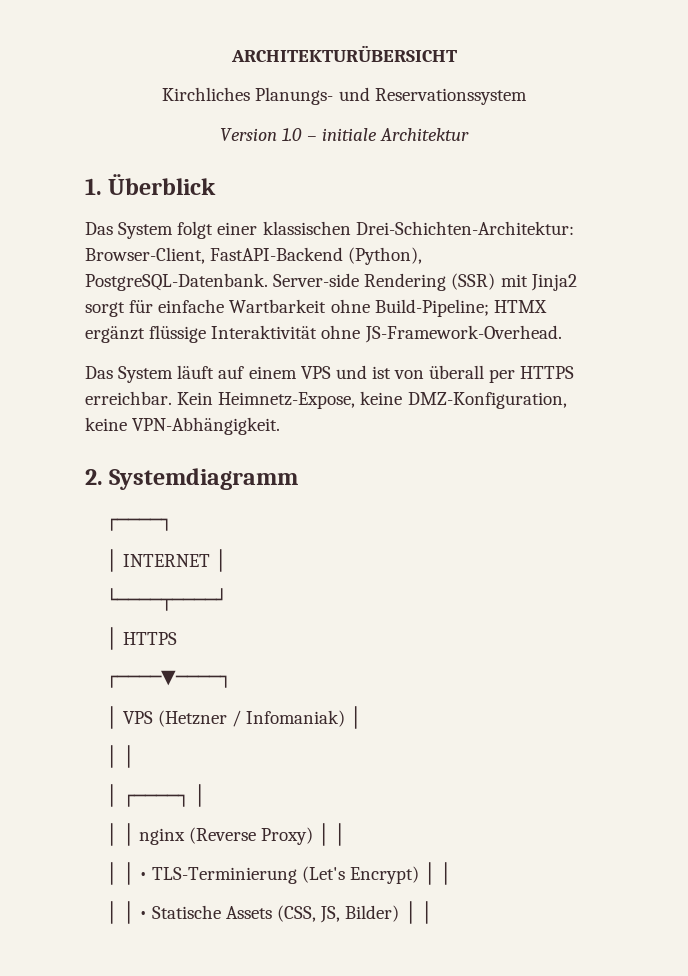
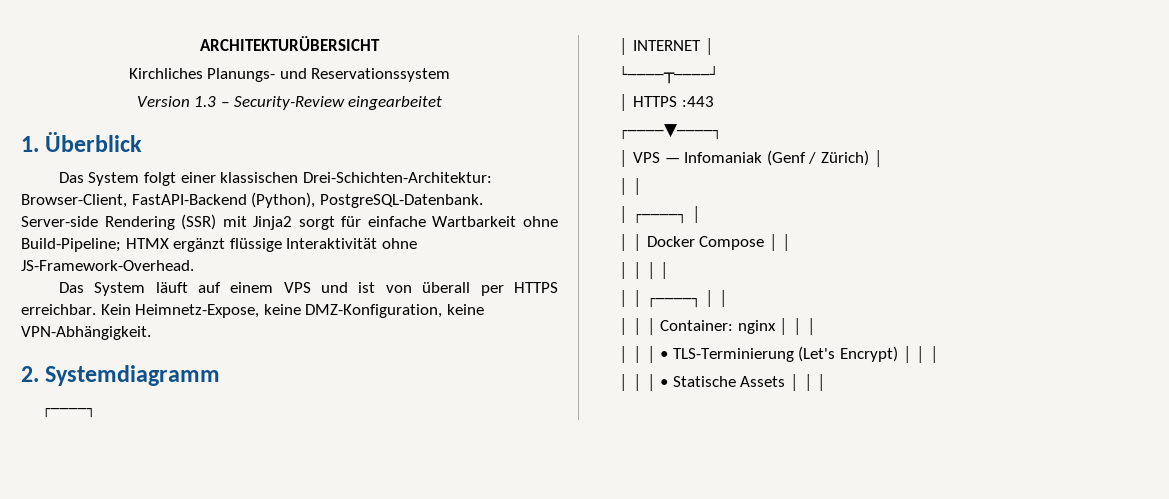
[282,128,469,141] 1.0 – initiale Architektur -> [194,96,443,110] 1.3 – Security-Review eingearbeitet
(177, 638) none -> [681,96,714,107] :443
[157,710,345,727] (Hetzner / Infomaniak) -> [664,150,869,166] — Infomaniak (Genf / Zürich)
[138,823,346,846] [106,862,134,885] nginx (Reverse Proxy) │ │ // │ │ -> [646,234,792,251] [619,262,670,279] [619,290,728,308] [619,318,816,335] [619,346,656,363] Docker Compose │ │ // │ │ │ │ // │ │ ┌────┐ │ │ // │ │ │ Container: nginx │ │ │ // │ │ │
[106,901,134,924] // │ │ -> [929,346,939,363] [619,374,656,391] │ // │ │ │
[277,901,432,924] (CSS, JS, Bilder) │ │ -> [789,374,827,391] │ │ │

